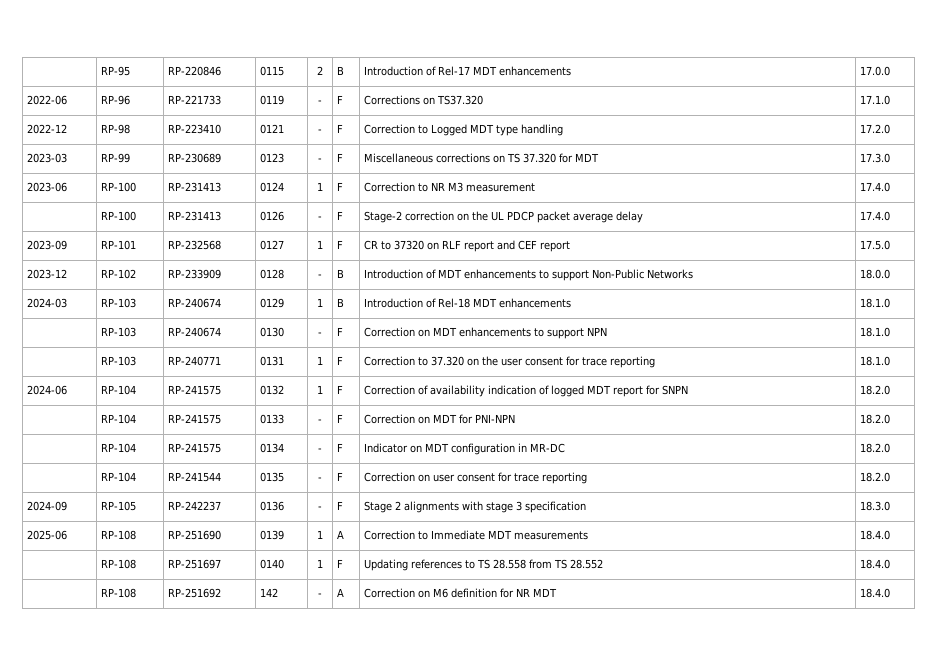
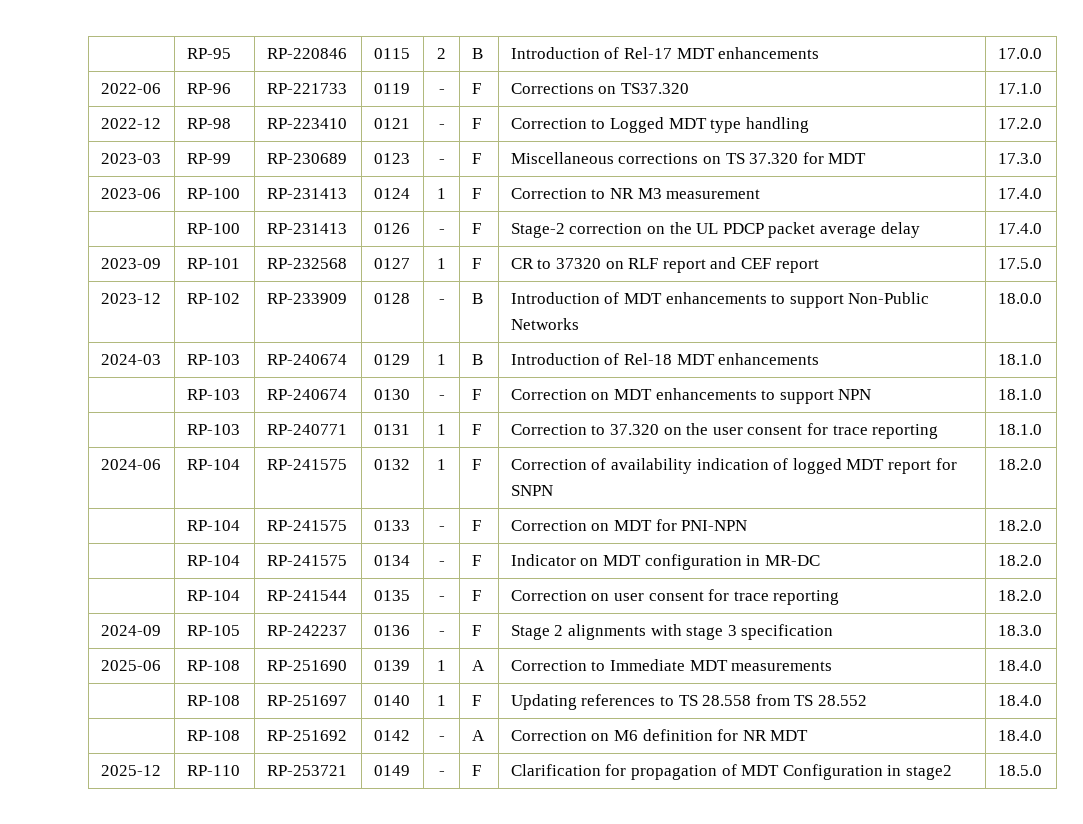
[260,588,279,597] 142 -> [373,730,410,741] 0142
(891, 593) none -> [100,765,161,776] [186,765,240,776] [266,765,347,776] [373,765,410,776] [438,771,445,776] [471,765,481,776] [510,764,952,780] [997,765,1042,776] // 2025-12 | RP-110 | RP-253721 | 0149 | - | F | Clarification for propagation of MDT Configuration in stage2 | 18.5.0

